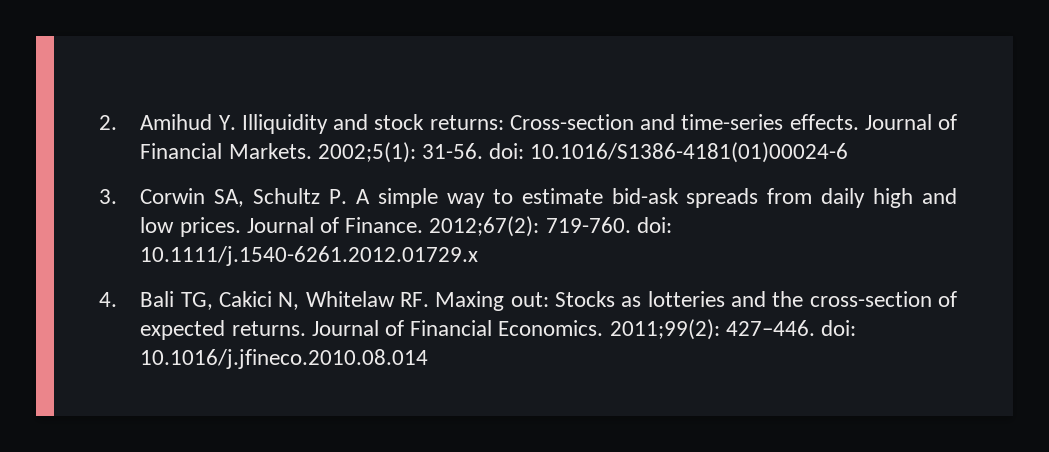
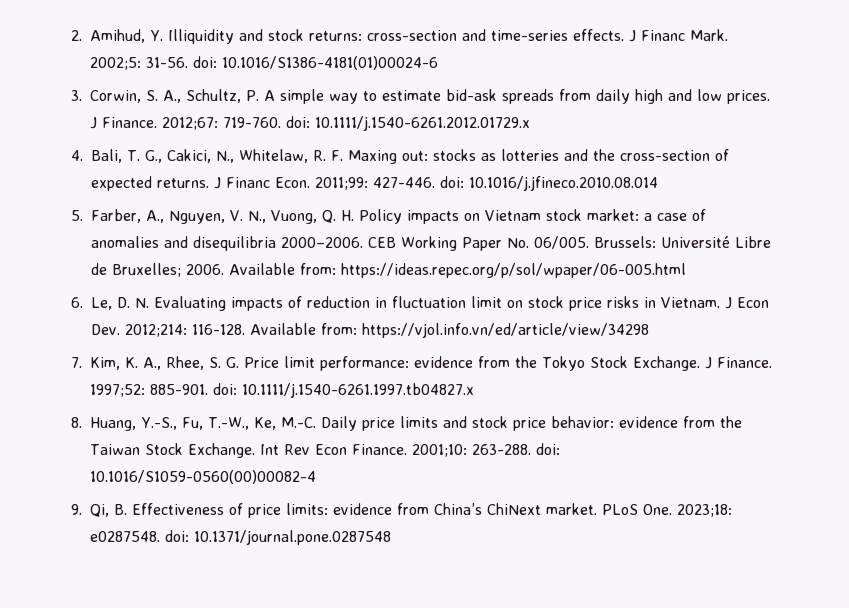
[140,114,213,130] Amihud -> [90,29,145,43] Amihud,
[509,114,634,130] Cross-section -> [366,30,457,41] cross-section
[864,114,958,130] [140,142,416,163] Journal of Financial Markets. 2002;5(1): -> [628,29,728,42] [90,57,141,70] J Financ Mark. 2002;5:
[140,188,321,207] Corwin SA, Schultz -> [90,89,241,103] Corwin, S. A., Schultz,
[246,216,540,237] Journal of Finance. 2012;67(2): -> [90,117,218,130] J Finance. 2012;67:
[140,291,430,310] Bali TG, Cakici N, Whitelaw RF. -> [91,149,343,163] Bali, T. G., Cakici, N., Whitelaw, R. F.
[555,291,616,307] Stocks -> [432,149,476,161] stocks
[311,319,857,340] [140,349,429,369] Journal of Financial Economics. 2011;99(2): 427–446. doi: 10.1016/j.jfineco.2010.08.014 -> [214,176,658,191] [71,209,706,224] [91,236,771,251] [91,263,686,278] [71,296,769,311] [91,323,649,338] [71,356,772,371] [90,383,474,398] [71,416,742,431] [90,443,560,458] [90,470,316,484] [71,503,732,518] [90,530,391,545] J Financ Econ. 2011;99: 427-446. doi: 10.1016/j.jfineco.2010.08.014 // 5. Farber, A., Nguyen, V. N., Vuong, Q. H. Policy impacts on Vietnam stock market: a case of anomalies and disequilibria 2000–2006. CEB Working Paper No. 06/005. Brussels: Université Libre de Bruxelles; 2006. Available from: https://ideas.repec.org/p/sol/wpaper/06-005.html // 6. Le, D. N. Evaluating impacts of reduction in fluctuation limit on stock price risks in Vietnam. J Econ Dev. 2012;214: 116-128. Available from: https://vjol.info.vn/ed/article/view/34298 // 7. Kim, K. A., Rhee, S. G. Price limit performance: evidence from the Tokyo Stock Exchange. J Finance. 1997;52: 885-901. doi: 10.1111/j.1540-6261.1997.tb04827.x // 8. Huang, Y.-S., Fu, T.-W., Ke, M.-C. Daily price limits and stock price behavior: evidence from the Taiwan Stock Exchange. Int Rev Econ Finance. 2001;10: 263-288. doi: 10.1016/S1059-0560(00)00082-4 // 9. Qi, B. Effectiveness of price limits: evidence from China’s ChiNext market. PLoS One. 2023;18: e0287548. doi: 10.1371/journal.pone.0287548

